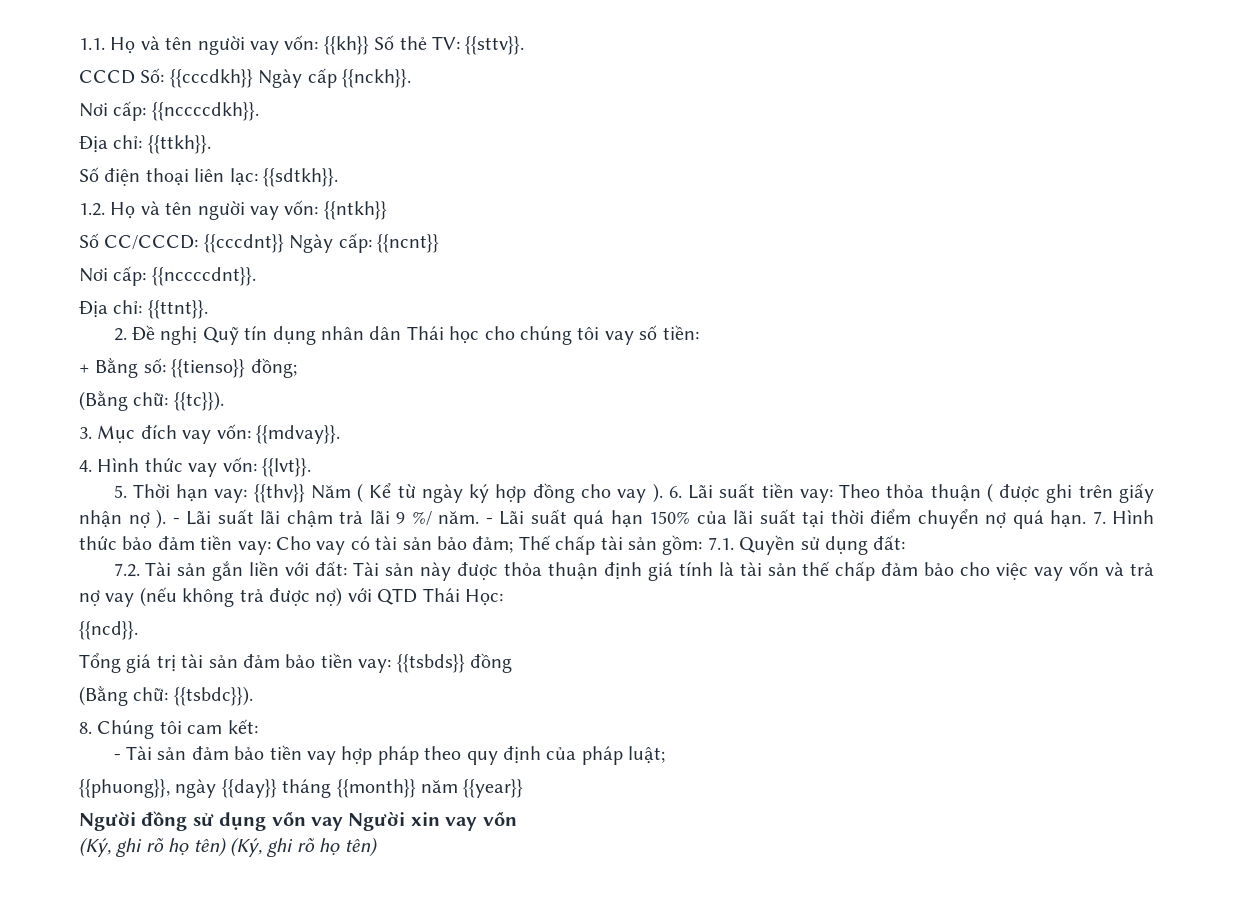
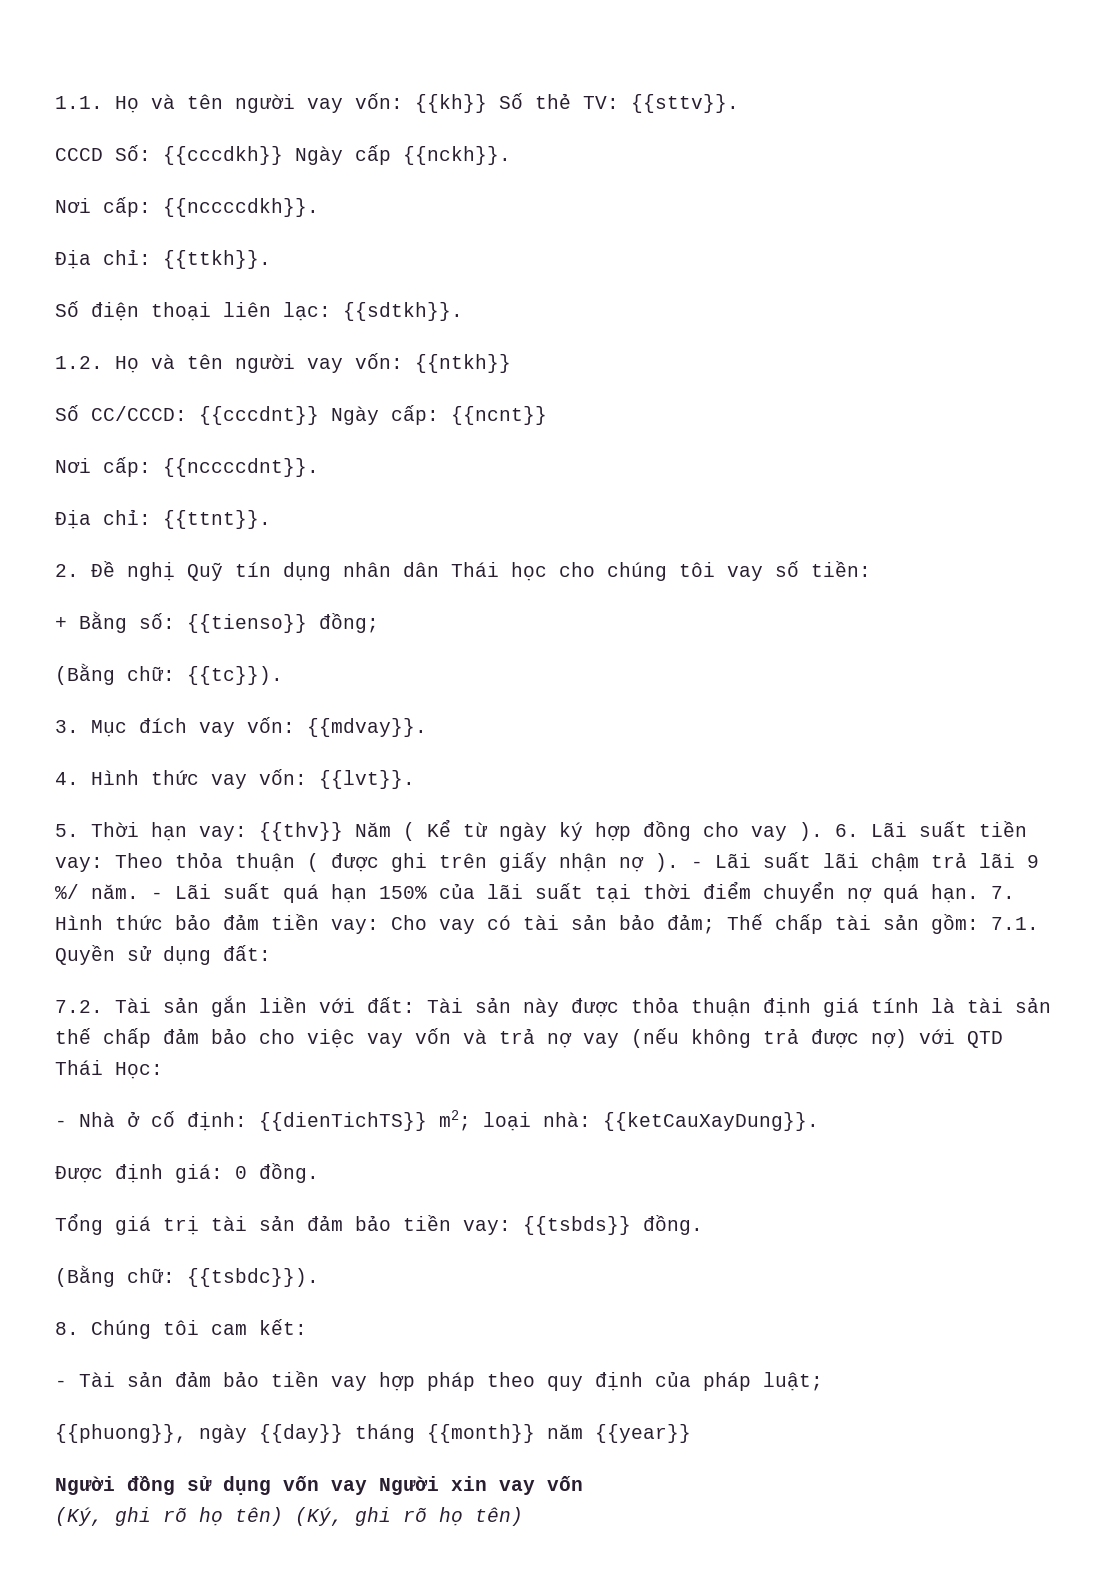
[79,621,138,640] {{ncd}}. -> [55,1110,819,1131] [55,1163,319,1183] - Nhà ở cố định: {{dienTichTS}} m2; loại nhà: {{ketCauXayDung}}. // Được định giá: 0 đồng.
[470,653,512,673] đồng -> [643,1215,703,1235] đồng.

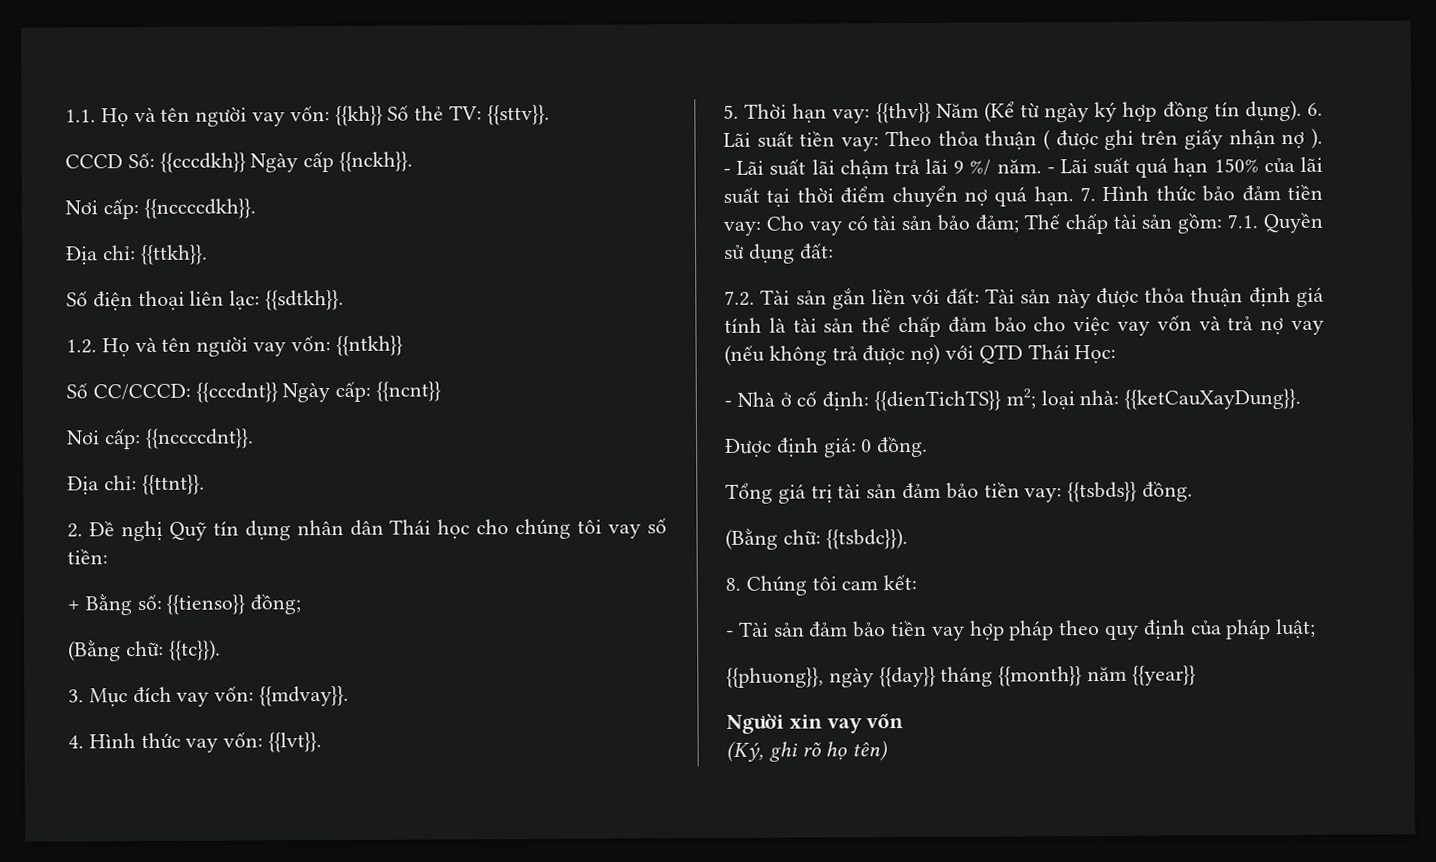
[403,819,451,841] ( Kể -> [983,101,1015,123] (Kể
[703,822,823,841] cho vay ). -> [1213,99,1302,122] tín dụng).
[127,1476,439,1495] đồng sử dụng vốn vay Người -> (784, 723) none
[295,1507,523,1526] (Ký, ghi rõ họ tên) -> (889, 751) none

